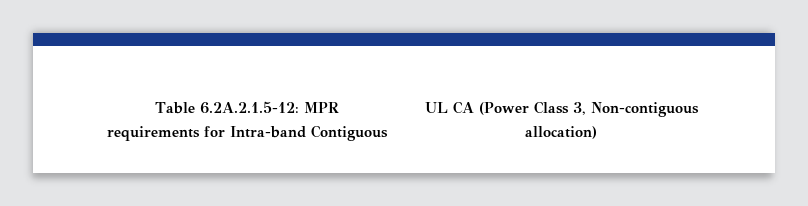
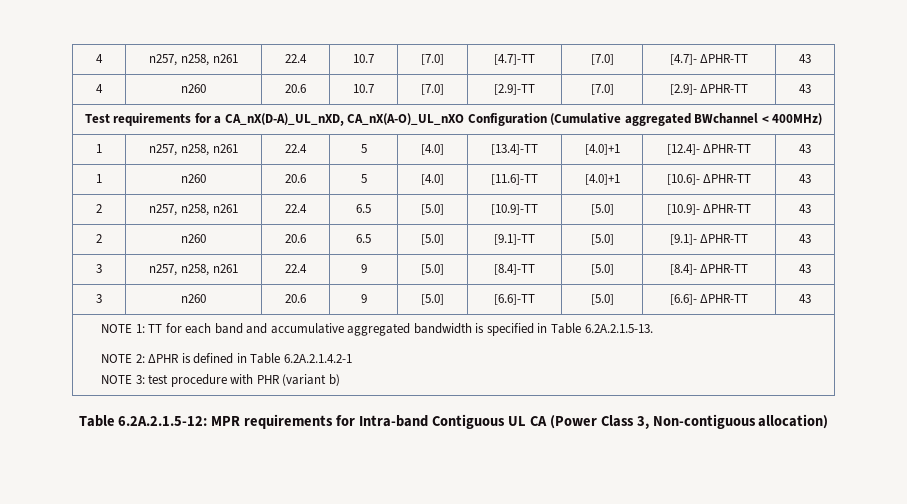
(155, 108) none -> [96,54,103,63] [149,54,238,66] [285,54,307,63] [353,54,374,63] [421,54,444,65] [494,54,535,65] [590,54,614,65] [669,54,749,65] [799,54,811,63] [96,84,103,93] [181,84,206,93] [285,84,306,93] [353,84,374,93] [421,84,444,95] [494,84,535,95] [590,84,614,95] [669,84,749,95] [799,84,811,93] [84,113,823,126] [96,144,102,153] [149,144,238,156] [285,144,307,153] [360,144,367,153] [421,144,444,155] [491,144,538,155] [584,144,620,155] [666,144,752,155] [799,144,811,153] [96,174,102,183] [181,174,206,183] [285,174,306,183] [360,174,367,183] [421,174,444,185] [491,174,538,185] [584,174,620,185] [666,174,752,185] [799,174,811,183] [96,204,102,213] [149,204,238,216] [285,204,307,213] [356,204,371,213] [421,204,444,215] [491,204,538,215] [590,204,614,215] [666,204,752,215] [799,204,811,213] [96,234,102,243] [181,234,206,243] [285,234,306,243] [356,234,371,243] [421,234,444,245] [494,234,535,245] [590,234,614,245] [669,234,749,245] [799,234,811,243] [96,264,102,273] [149,264,238,276] [285,264,307,273] [360,264,367,273] [421,264,444,275] [494,264,535,275] [590,264,614,275] [669,264,749,275] [799,264,811,273] [96,294,102,303] [181,294,206,303] [285,294,306,303] [360,294,367,303] [421,294,444,305] [494,294,535,305] [590,294,614,305] [669,294,749,305] [799,294,811,303] [101,323,653,336] [101,353,352,364] [101,374,340,387] 4 | n257, n258, n261 | 22.4 | 10.7 | [7.0] | [4.7]-TT | [7.0] | [4.7]- ΔPHR-TT | 43 // 4 | n260 | 20.6 | 10.7 | [7.0] | [2.9]-TT | [7.0] | [2.9]- ΔPHR-TT | 43 // Test requirements for a CA_nX(D-A)_UL_nXD, CA_nX(A-O)_UL_nXO Configuration (Cumulative aggregated BWchannel < 400MHz) // 1 | n257, n258, n261 | 22.4 | 5 | [4.0] | [13.4]-TT | [4.0]+1 | [12.4]- ΔPHR-TT | 43 // 1 | n260 | 20.6 | 5 | [4.0] | [11.6]-TT | [4.0]+1 | [10.6]- ΔPHR-TT | 43 // 2 | n257, n258, n261 | 22.4 | 6.5 | [5.0] | [10.9]-TT | [5.0] | [10.9]- ΔPHR-TT | 43 // 2 | n260 | 20.6 | 6.5 | [5.0] | [9.1]-TT | [5.0] | [9.1]- ΔPHR-TT | 43 // 3 | n257, n258, n261 | 22.4 | 9 | [5.0] | [8.4]-TT | [5.0] | [8.4]- ΔPHR-TT | 43 // 3 | n260 | 20.6 | 9 | [5.0] | [6.6]-TT | [5.0] | [6.6]- ΔPHR-TT | 43 // NOTE 1: TT for each band and accumulative aggregated bandwidth is specified in Table 6.2A.2.1.5-13. // NOTE 2: ΔPHR is defined in Table 6.2A.2.1.4.2-1 // NOTE 3: test procedure with PHR (variant b) //

